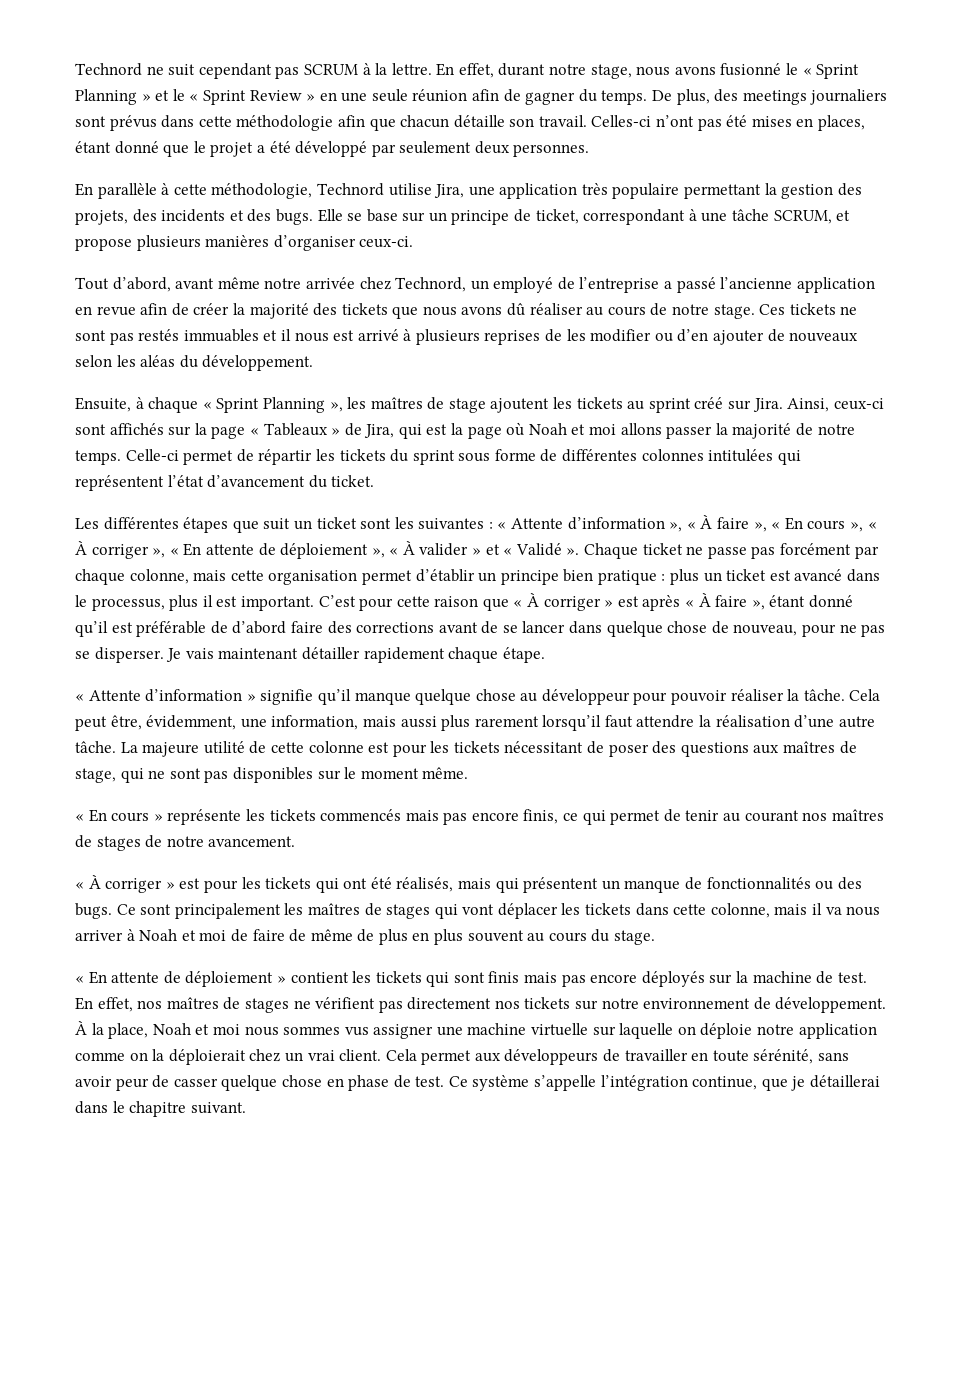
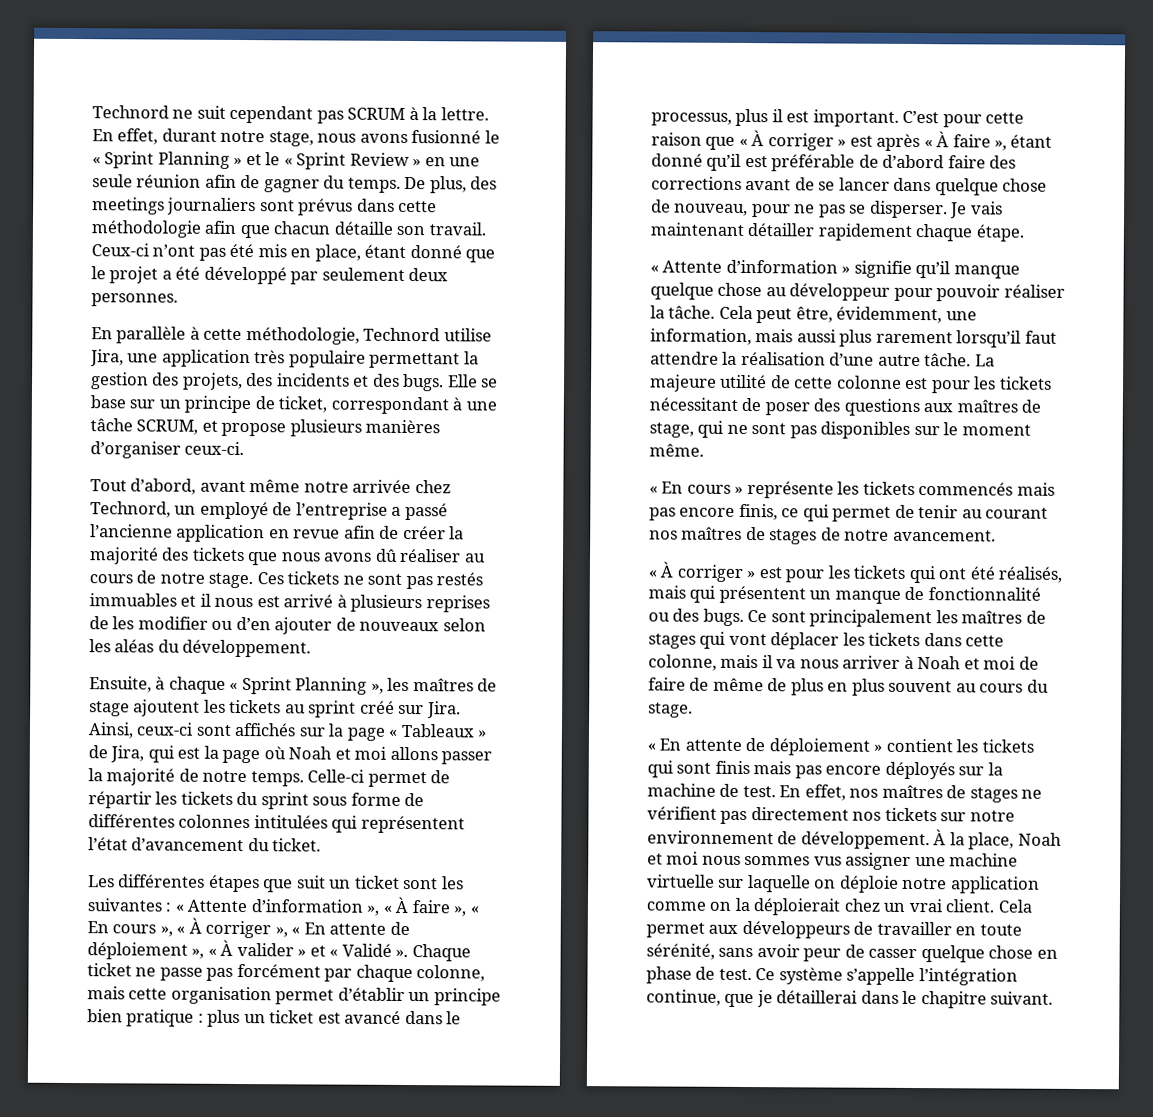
[591,115,652,127] Celles-ci -> [91,243,150,257] Ceux-ci
[751,115,866,131] mises en places, -> [257,244,361,262] mis en place,
[706,877,811,889] fonctionnalités -> [927,587,1041,601] fonctionnalité

